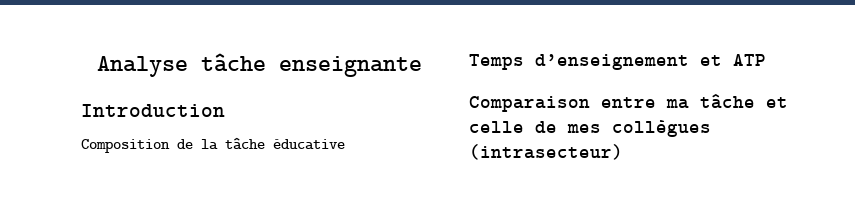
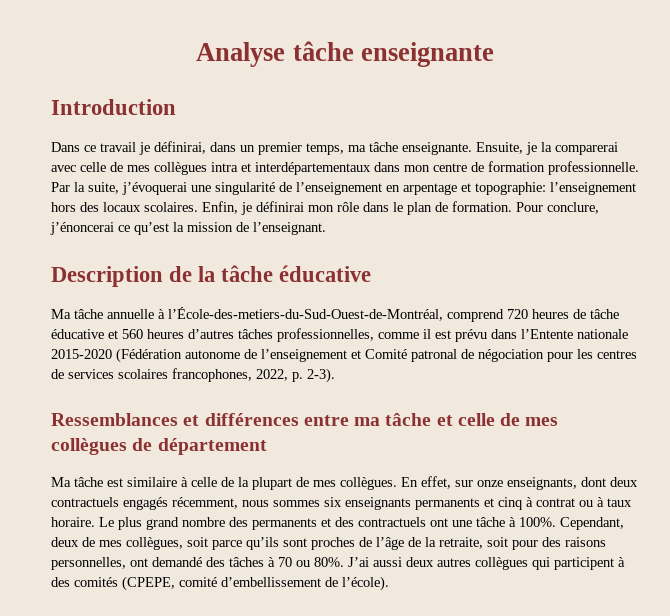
[81,137,345,153] [469,54,766,70] [469,96,590,112] Composition de la tâche éducative // Temps d’enseignement et ATP // Comparaison -> [51,141,618,155] [51,161,639,175] [51,182,636,195] [51,201,599,215] [50,222,326,235] [51,265,372,287] [51,307,619,322] [51,328,628,342] [51,348,637,363] [51,368,335,383] [51,413,299,426] Dans ce travail je définirai, dans un premier temps, ma tâche enseignante. Ensuite, je la comparerai avec celle de mes collègues intra et interdépartementaux dans mon centre de formation professionnelle. Par la suite, j’évoquerai une singularité de l’enseignement en arpentage et topographie: l’enseignement hors des locaux scolaires. Enfin, je définirai mon rôle dans le plan de formation. Pour conclure, j’énoncerai ce qu’est la mission de l’enseignant. // Description de la tâche éducative // Ma tâche annuelle à l’École-des-metiers-du-Sud-Ouest-de-Montréal, comprend 720 heures de tâche éducative et 560 heures d’autres tâches professionnelles, comme il est prévu dans l’Entente nationale 2015-2020 (Fédération autonome de l’enseignement et Comité patronal de négociation pour les centres de services scolaires francophones, 2022, p. 2‑3). // Ressemblances et différences
[469,144,623,160] (intrasecteur) -> [132,438,267,455] [51,476,638,490] [51,497,632,510] [51,517,624,530] [51,537,606,550] [51,557,625,570] [51,576,389,591] de département // Ma tâche est similaire à celle de la plupart de mes collègues. En effet, sur onze enseignants, dont deux contractuels engagés récemment, nous sommes six enseignants permanents et cinq à contrat ou à taux horaire. Le plus grand nombre des permanents et des contractuels ont une tâche à 100%. Cependant, deux de mes collègues, soit parce qu’ils sont proches de l’âge de la retraite, soit pour des raisons personnelles, ont demandé des tâches à 70 ou 80%. J’ai aussi deux autres collègues qui participent à des comités (CPEPE, comité d’embellissement de l’école).

